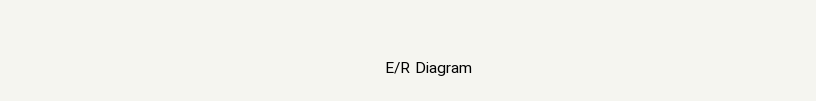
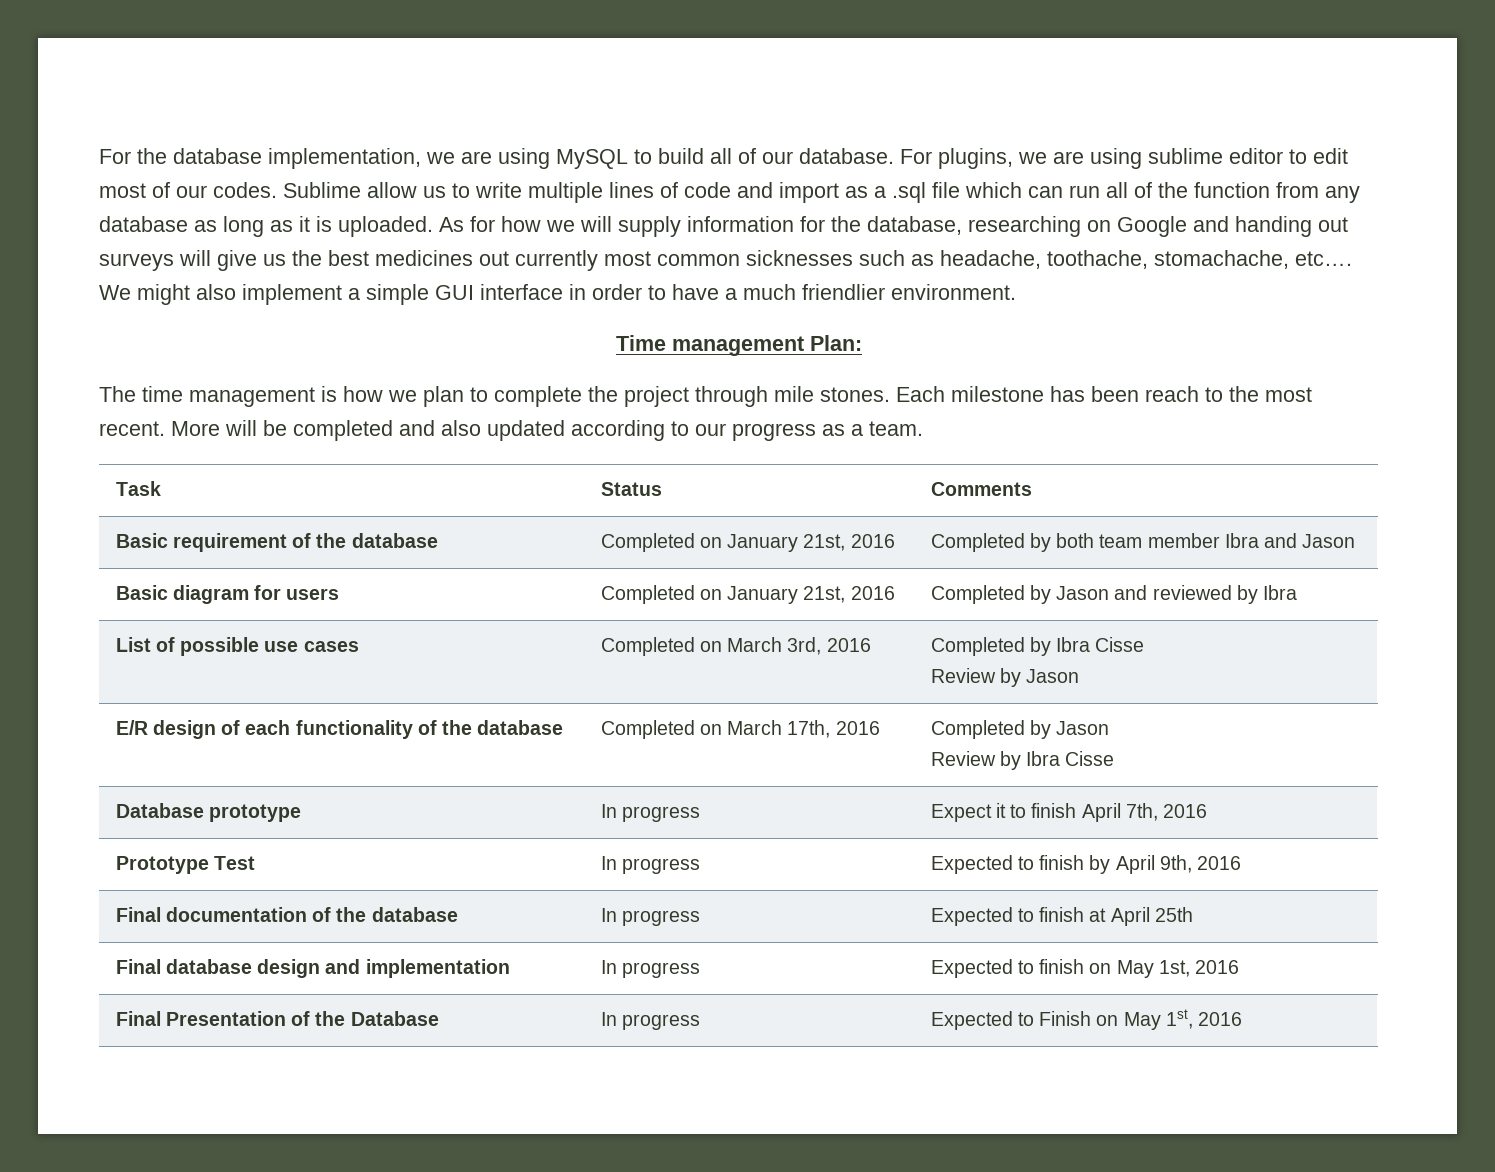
[385,62,472,76] E/R Diagram -> [99,148,1348,169] [99,182,1360,203] [99,216,1348,237] [99,250,1352,271] [99,284,1016,305] [615,335,862,356] [99,386,1312,407] [99,420,923,441] [115,481,161,496] [600,482,662,496] [930,482,1032,496] [115,533,438,552] [600,533,895,552] [930,533,1356,552] [115,585,340,604] [600,585,895,604] [930,585,1298,604] [115,637,359,656] [600,637,871,656] [930,637,1145,656] [930,668,1080,687] [115,720,564,739] [600,720,880,739] [930,720,1110,739] [930,751,1115,770] [115,803,301,822] [600,804,700,822] [930,803,1208,822] [115,856,255,874] [600,856,700,874] [930,855,1242,874] [115,907,458,922] [600,908,700,926] [930,907,1193,926] [115,959,510,978] [600,960,700,978] [930,959,1240,978] [115,1011,439,1026] [600,1012,700,1030] [930,1009,1243,1030] For the database implementation, we are using MySQL to build all of our database. For plugins, we are using sublime editor to edit most of our codes. Sublime allow us to write multiple lines of code and import as a .sql file which can run all of the function from any database as long as it is uploaded. As for how we will supply information for the database, researching on Google and handing out surveys will give us the best medicines out currently most common sicknesses such as headache, toothache, stomachache, etc…. We might also implement a simple GUI interface in order to have a much friendlier environment. // Time management Plan: // The time management is how we plan to complete the project through mile stones. Each milestone has been reach to the most recent. More will be completed and also updated according to our progress as a team. // Task | Status | Comments // Basic requirement of the database | Completed on January 21st, 2016 | Completed by both team member Ibra and Jason // Basic diagram for users | Completed on January 21st, 2016 | Completed by Jason and reviewed by Ibra // List of possible use cases | Completed on March 3rd, 2016 | Completed by Ibra Cisse // Review by Jason // E/R design of each functionality of the database | Completed on March 17th, 2016 | Completed by Jason // Review by Ibra Cisse // Database prototype | In progress | Expect it to finish April 7th, 2016 // Prototype Test | In progress | Expected to finish by April 9th, 2016 // Final documentation of the database | In progress | Expected to finish at April 25th // Final database design and implementation | In progress | Expected to finish on May 1st, 2016 // Final Presentation of the Database | In progress | Expected to Finish on May 1st, 2016

